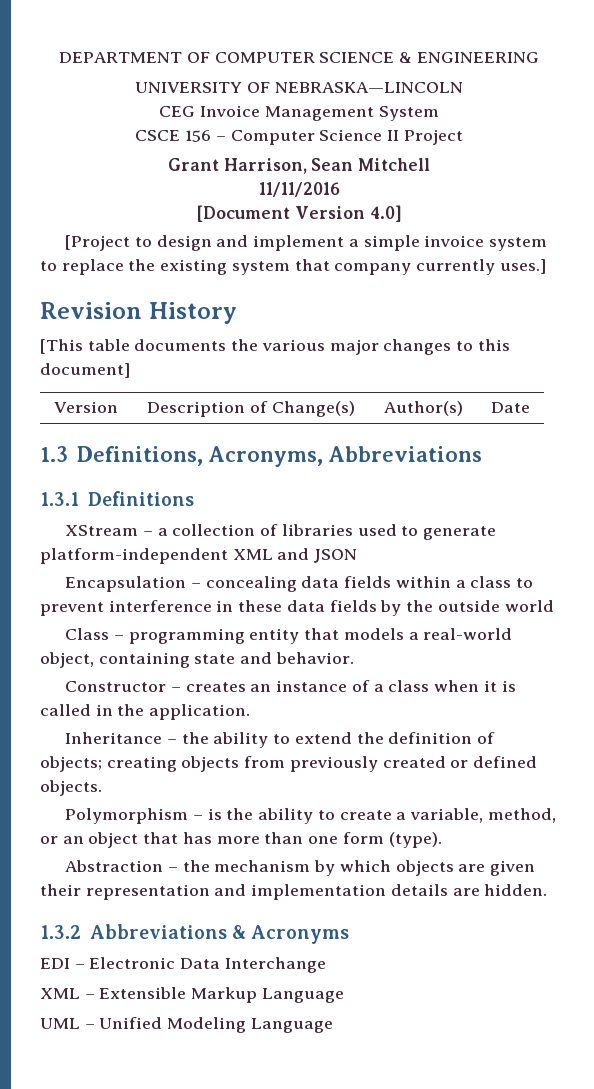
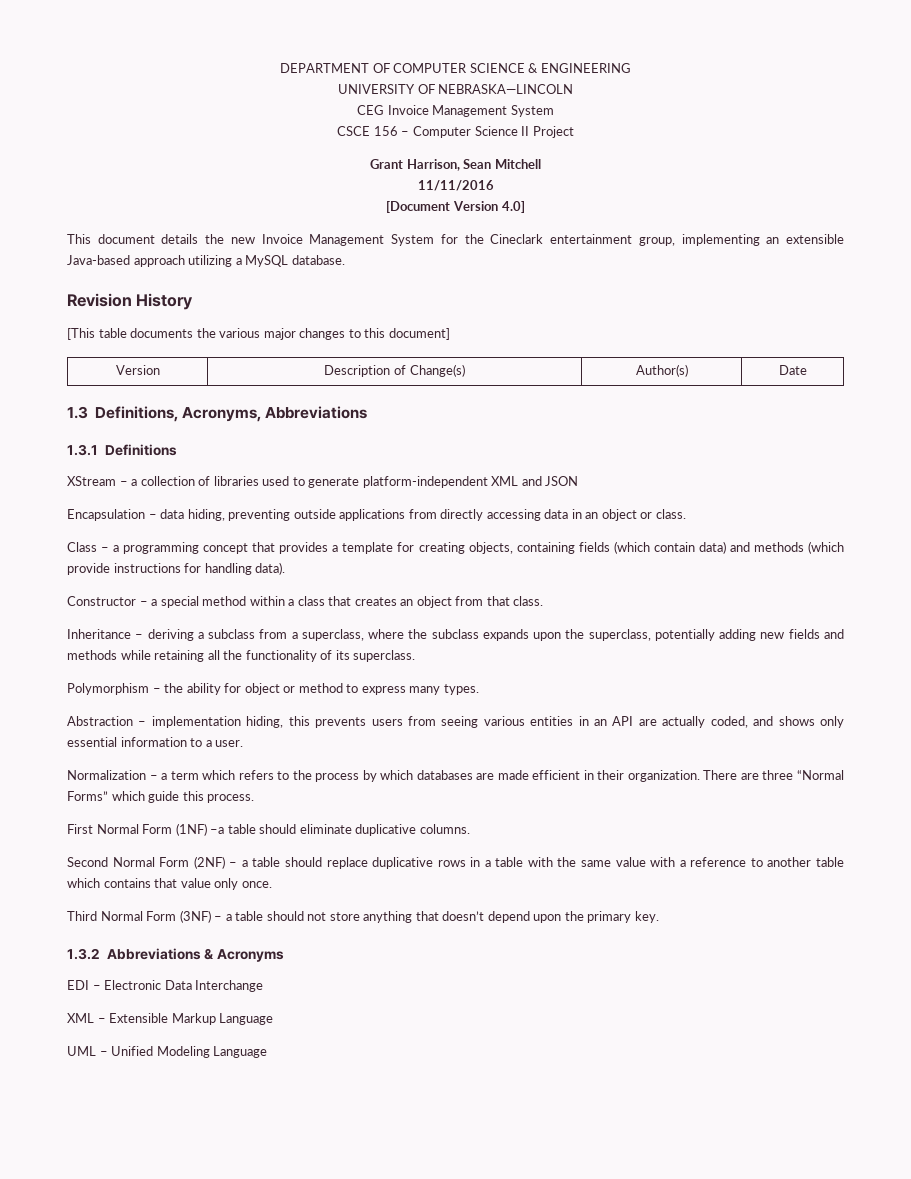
[65,235,548,251] [40,259,546,275] [Project to design and implement a simple invoice system to replace the existing system that company currently uses.] -> [67,234,845,246] [67,255,345,267] This document details the new Invoice Management System for the Cineclark entertainment group, implementing an extensible Java-based approach utilizing a MySQL database.
[205,576,534,592] [40,600,554,616] [65,628,513,644] [40,652,354,668] [65,680,516,692] [40,704,251,720] [65,732,496,748] [40,756,538,772] [40,780,102,796] concealing data fields within a class to prevent interference in these data fields by the outside world // Class – programming entity that models a real-world object, containing state and behavior. // Constructor – creates an instance of a class when it is called in the application. // Inheritance – the ability to extend the definition of objects; creating objects from previously created or defined objects. -> [160,509,686,521] [67,541,845,554] [67,562,286,575] [67,596,544,608] [67,629,845,641] [67,650,416,662] data hiding, preventing outside applications from directly accessing data in an object or class. // Class – a programming concept that provides a template for creating objects, containing fields (which contain data) and methods (which provide instructions for handling data). // Constructor – a special method within a class that creates an object from that class. // Inheritance – deriving a subclass from a superclass, where the subclass expands upon the superclass, potentially adding new fields and methods while retaining all the functionality of its superclass.
[207,808,556,824] [40,832,442,848] [65,860,536,876] [40,884,548,900] is the ability to create a variable, method, or an object that has more than one form (type). // Abstraction – the mechanism by which objects are given their representation and implementation details are hidden. -> [164,683,479,695] [67,716,845,728] [67,737,244,747] [67,770,844,782] [67,791,255,803] [67,823,470,836] [67,856,845,869] [67,878,272,890] [67,910,659,923] the ability for object or method to express many types. // Abstraction – implementation hiding, this prevents users from seeing various entities in an API are actually coded, and shows only essential information to a user. // Normalization – a term which refers to the process by which databases are made efficient in their organization. There are three “Normal Forms” which guide this process. // First Normal Form (1NF) –a table should eliminate duplicative columns. // Second Normal Form (2NF) – a table should replace duplicative rows in a table with the same value with a reference to another table which contains that value only once. // Third Normal Form (3NF) – a table should not store anything that doesn’t depend upon the primary key.

